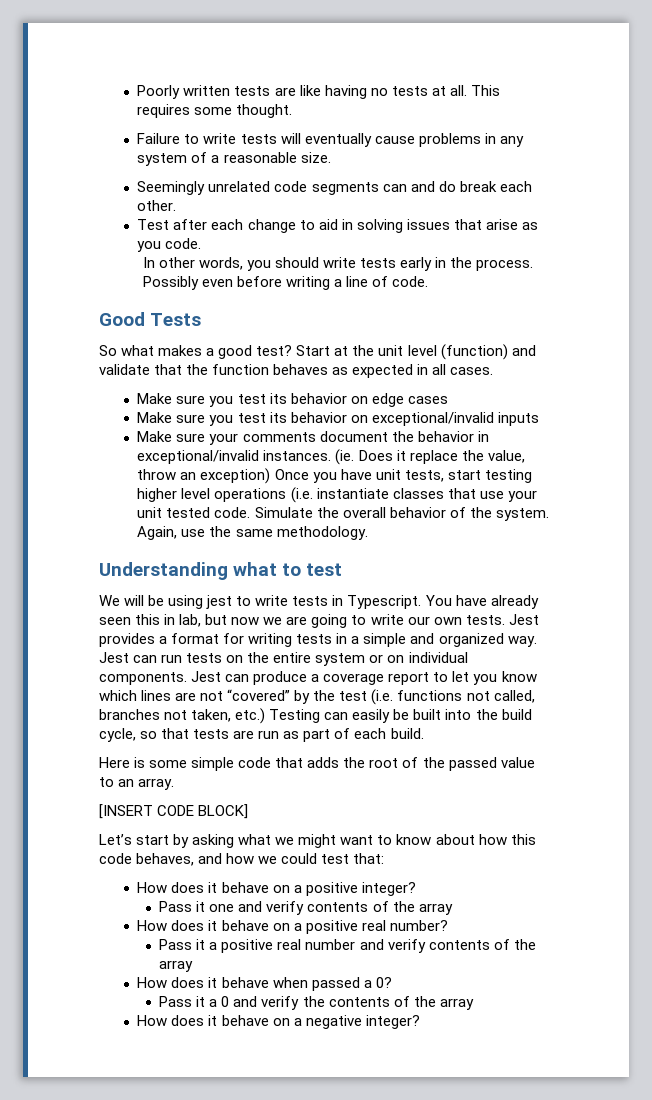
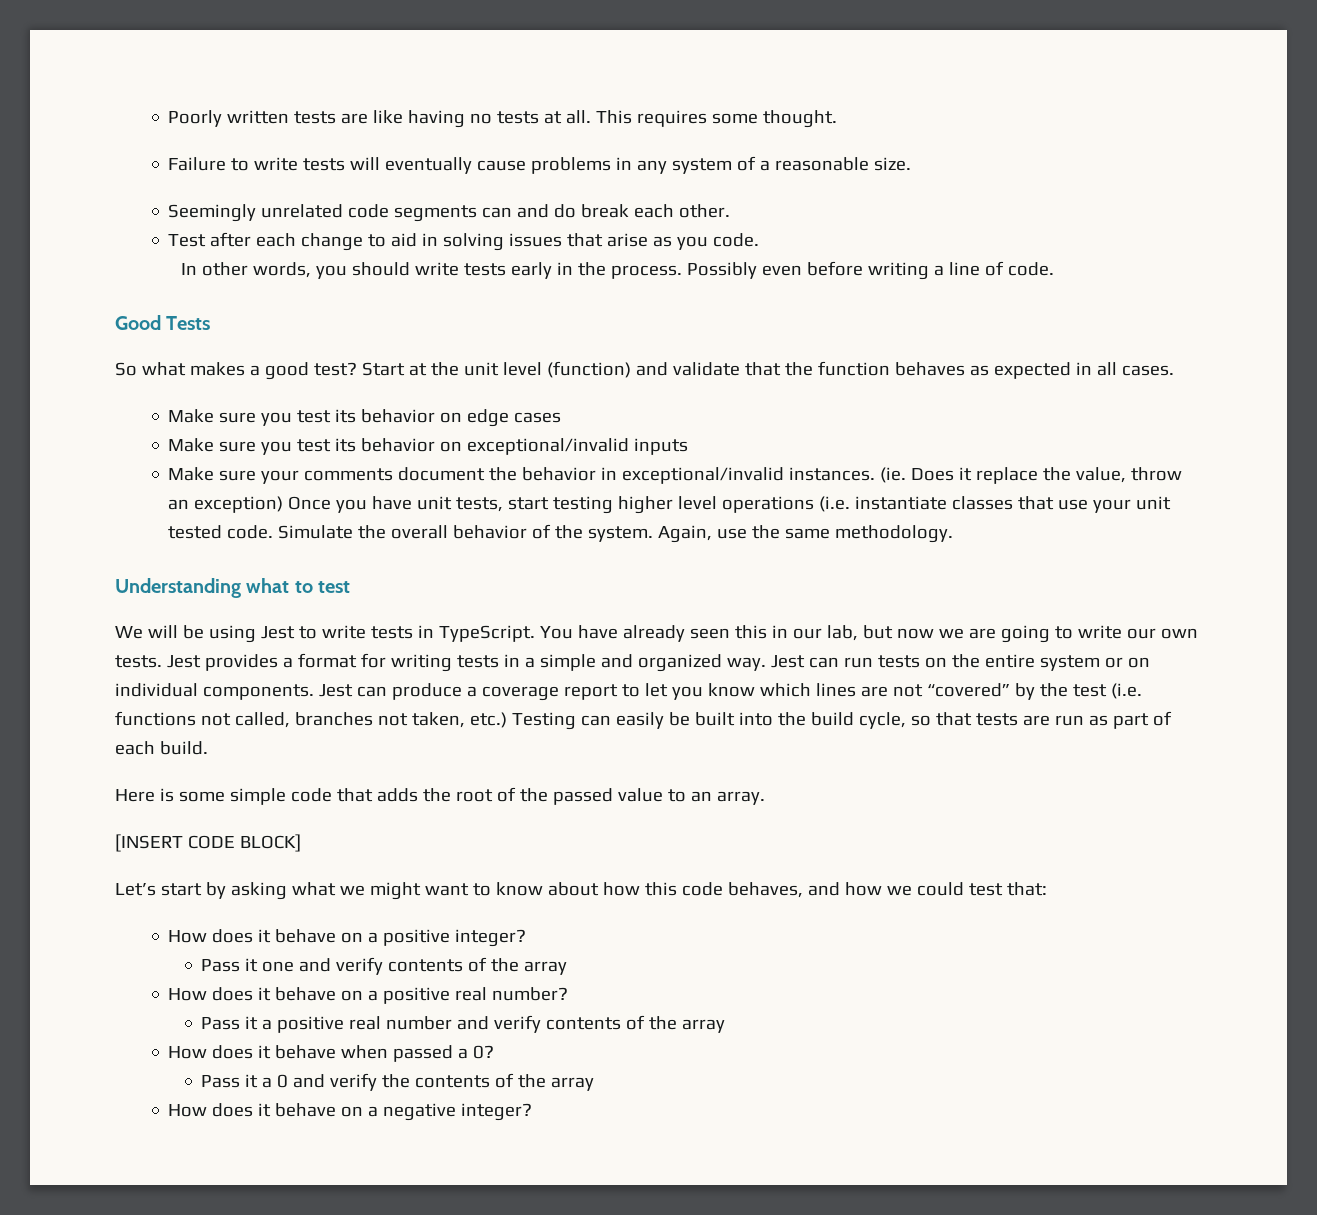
[206,595,233,609] jest -> [260,626,295,639] Jest
[347,595,422,609] Typescript. -> [438,625,535,642] TypeScript.
(176, 619) none -> [792,628,822,639] our

